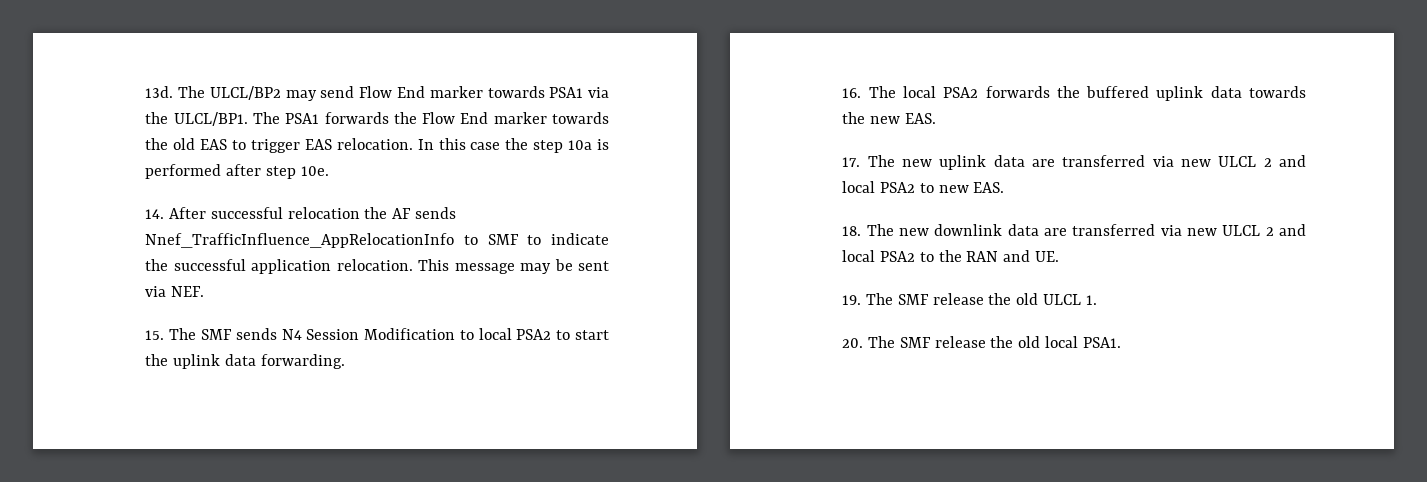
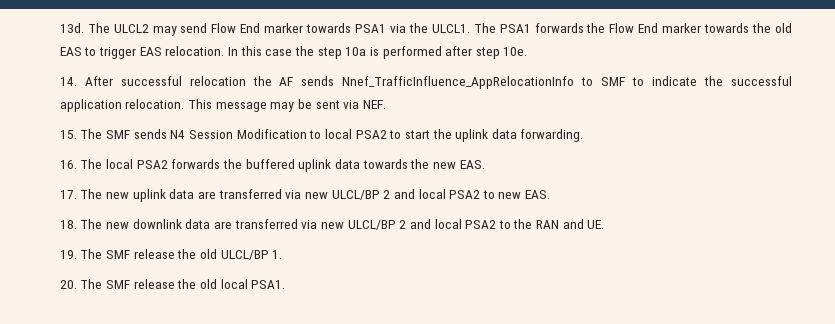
[209,86,281,100] ULCL/BP2 -> [113,24,149,33] ULCL2
[173,112,248,126] ULCL/BP1. -> [431,24,470,33] ULCL1.
[1218,156,1257,167] ULCL -> [331,190,380,200] ULCL/BP
[1222,225,1261,236] ULCL -> [347,220,396,230] ULCL/BP
[1042,294,1081,305] ULCL -> [220,250,269,260] ULCL/BP

